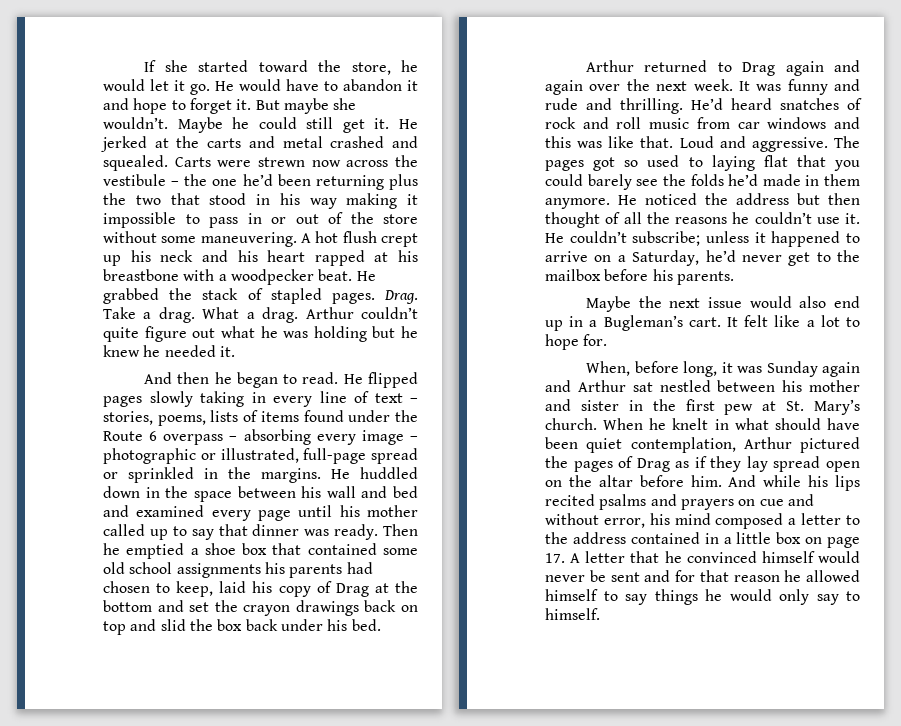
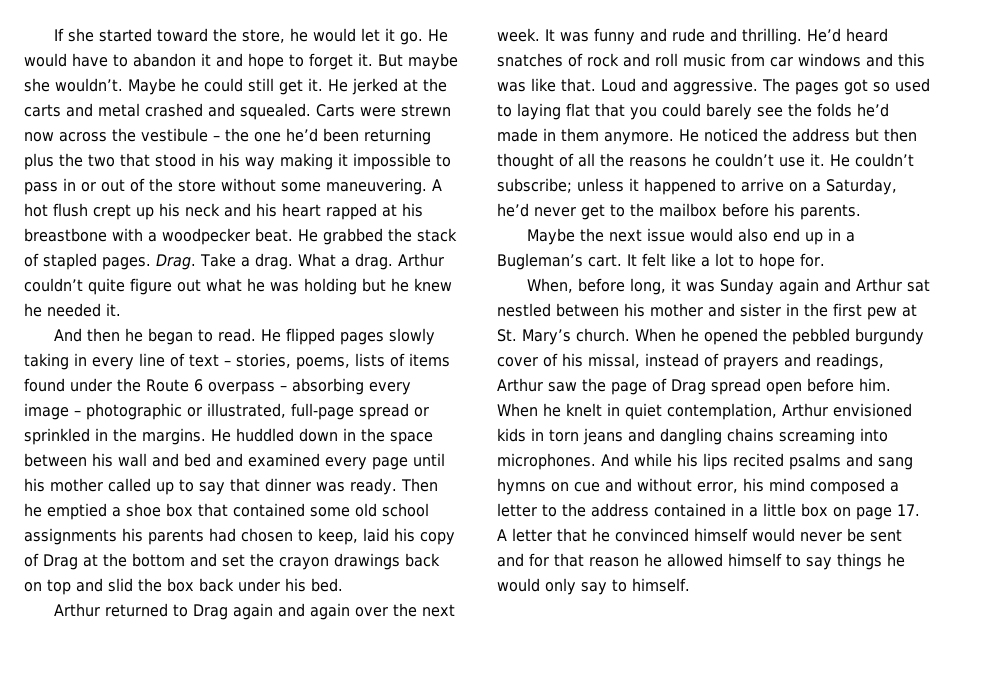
[672,418,860,430] [545,437,860,453] [545,456,860,472] [545,475,722,487] knelt in what should have been quiet contemplation, Arthur pictured the pages of Drag as if they lay spread open on the altar before him. -> [704,328,924,345] [497,353,884,370] [497,378,891,395] [497,403,912,420] [497,428,888,445] [497,453,596,470] opened the pebbled burgundy cover of his missal, instead of prayers and readings, Arthur saw the page of Drag spread open before him. When he knelt in quiet contemplation, Arthur envisioned kids in torn jeans and dangling chains screaming into microphones.
[680,499,734,510] prayers -> [878,457,913,470] [497,478,546,495] sang hymns

